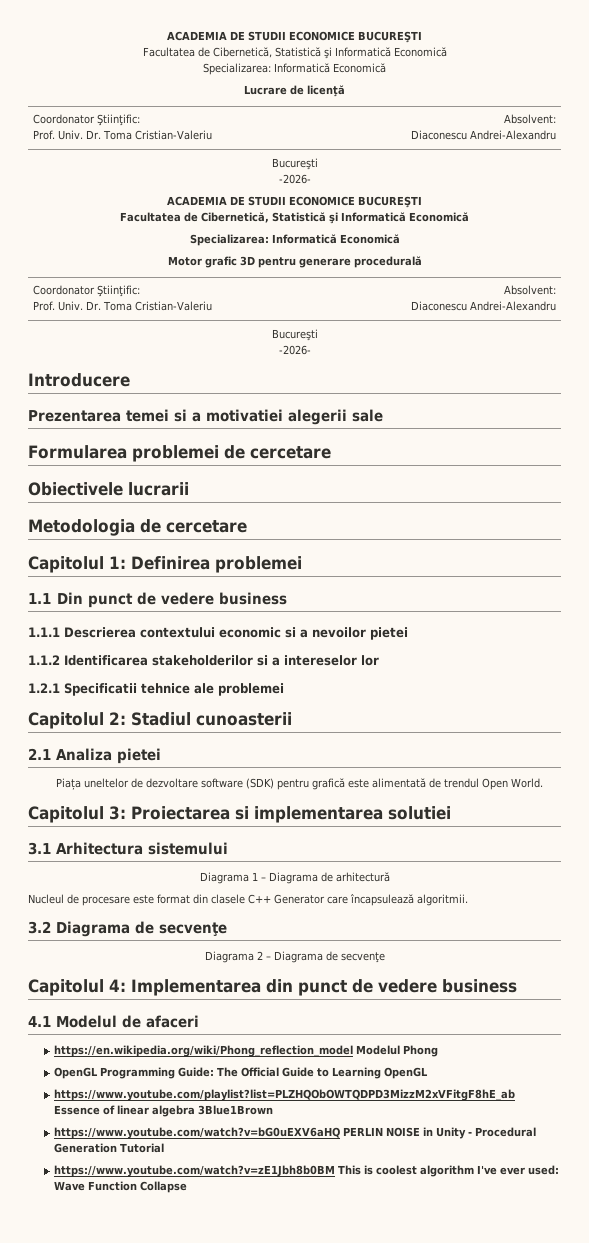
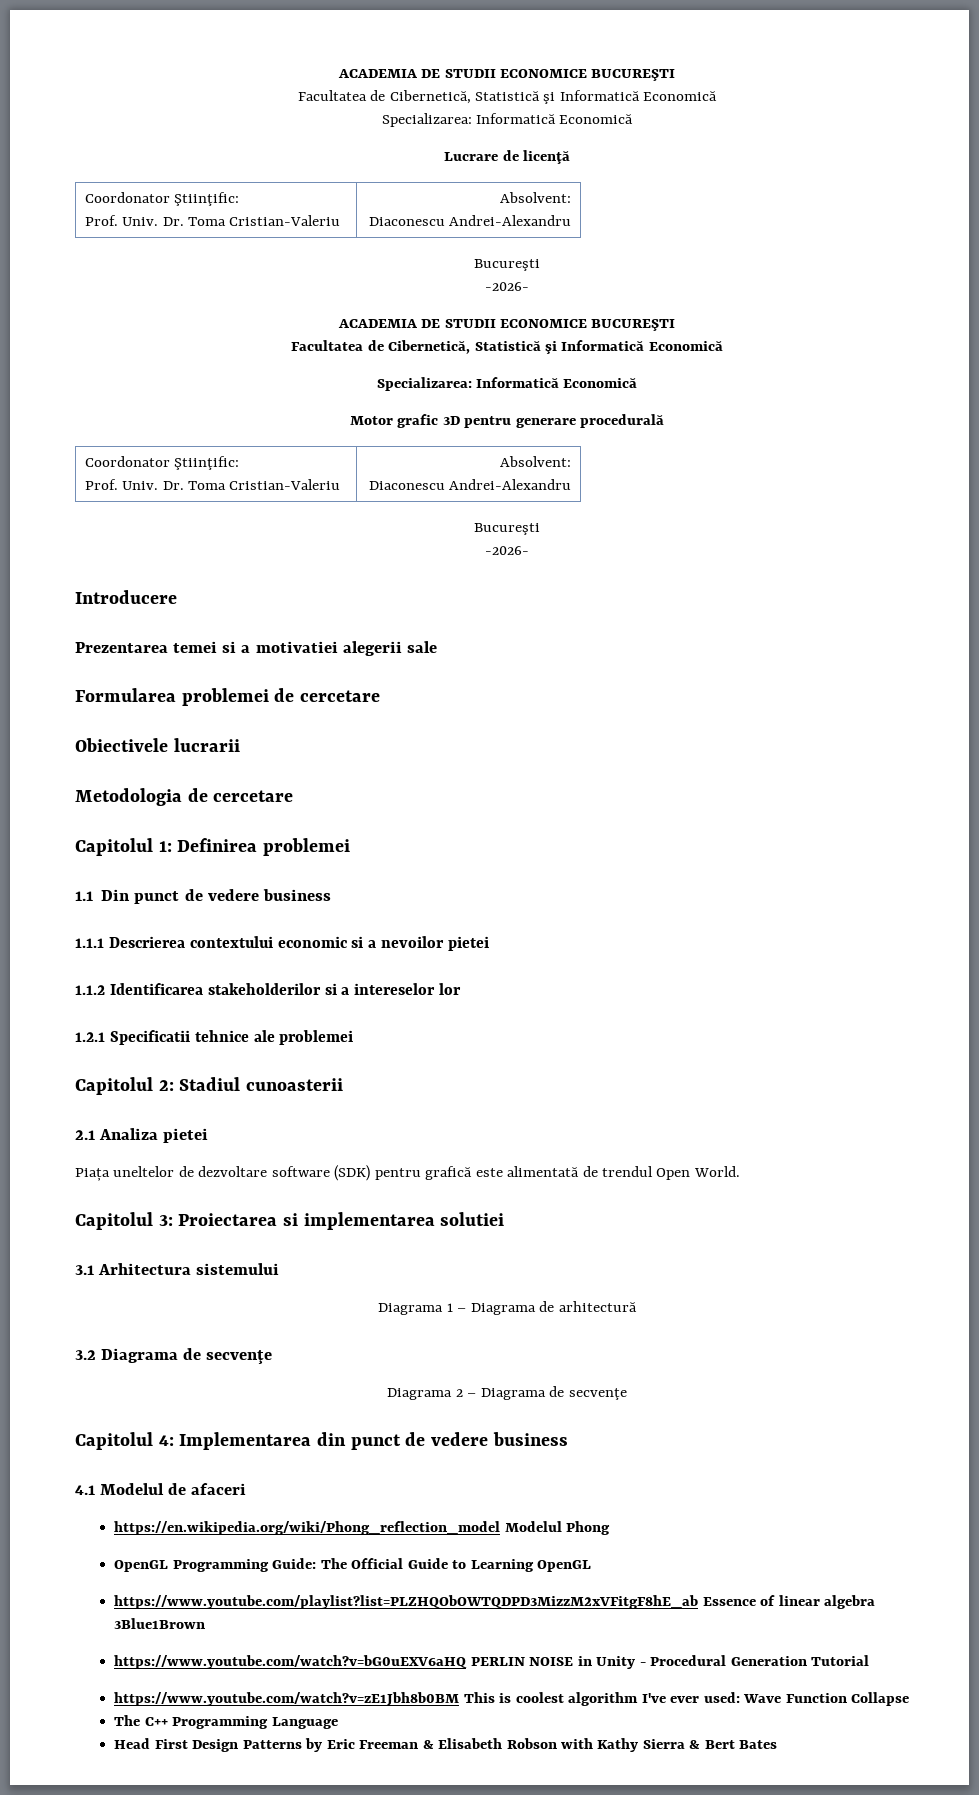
[28,894,468,906] // Nucleul de procesare este format din clasele C++ Generator care încapsulează algoritmii. -> (637, 1306) none
(188, 1187) none -> [114,1715,338,1729] [114,1738,778,1752] // The C++ Programming Language // Head First Design Patterns by Eric Freeman & Elisabeth Robson with Kathy Sierra & Bert Bates

